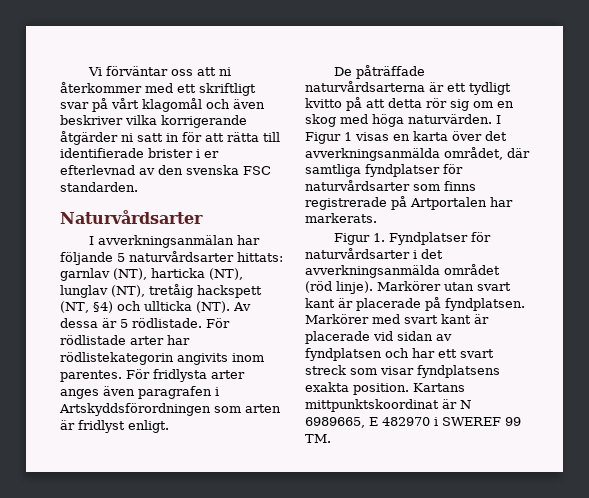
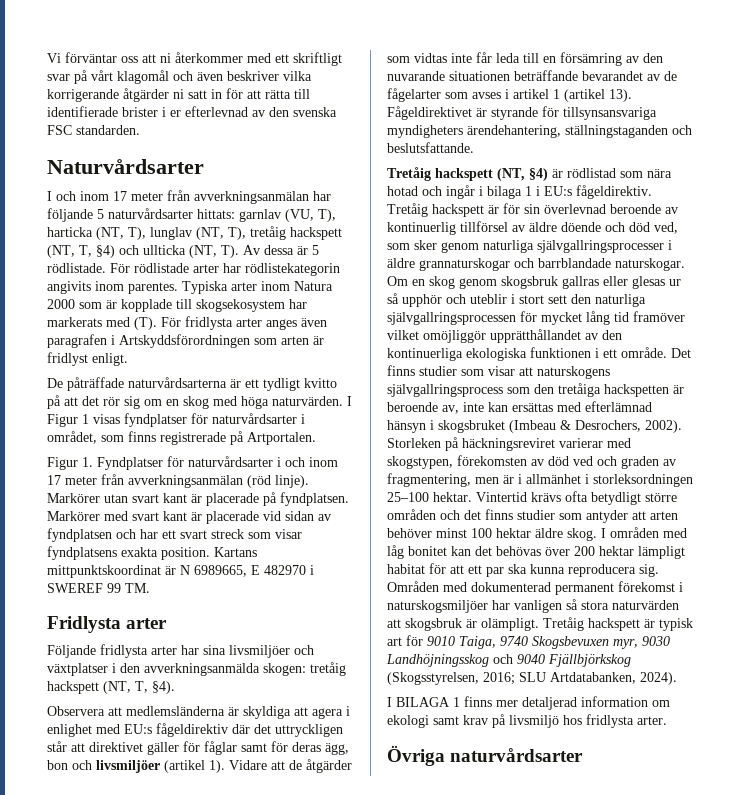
(95, 240) none -> [56,190,190,201] och inom 17 meter från
[113,268,243,280] [60,284,262,298] [60,301,89,313] (NT), harticka (NT), lunglav (NT), tretåig hackspett (NT, -> [285,209,336,222] [47,226,342,240] [47,245,92,258] (VU, T), harticka (NT, T), lunglav (NT, T), tretåig hackspett (NT, T,
[195,301,230,313] (NT). -> [189,245,239,258] (NT, T).
(122, 376) none -> [182,281,333,294] [47,299,307,312] [47,317,157,330] Typiska arter inom Natura 2000 som är kopplade till skogsekosystem har markerats med (T).
[388,98,422,108] detta -> [82,396,99,406] det
[393,131,507,141] [305,147,530,161] [305,164,361,177] en karta över det avverkningsanmälda området, där samtliga -> (120, 419) none
(410, 185) none -> [301,414,305,424] [47,431,97,444] i området,
[410,197,513,210] [305,213,377,223] Artportalen har markerats. -> [247,432,316,445] Artportalen.
[421,249,443,259] [305,264,500,278] det avverkningsanmälda området -> [285,457,338,467] [47,474,243,488] och inom 17 meter från avverkningsanmälan
(331, 438) none -> [47,616,168,633] [47,644,314,658] [47,662,346,676] [47,681,175,694] [47,706,350,719] [47,723,343,737] [47,741,349,755] [47,759,352,773] [387,52,663,66] [387,70,677,81] [387,88,632,102] [387,106,657,120] [387,125,692,138] [387,142,474,153] [387,167,672,181] [387,185,652,199] [387,203,678,217] [387,221,678,235] [387,240,672,253] [387,258,685,271] [387,276,681,289] [387,293,646,307] [387,311,685,325] [387,329,622,343] [387,347,691,361] [387,365,610,379] [387,383,684,397] [387,401,652,414] [387,420,682,433] [387,437,631,451] [387,455,676,469] [387,473,693,487] [387,491,677,505] [387,509,678,523] [387,527,687,541] [387,545,685,559] [387,563,659,577] [387,581,683,595] [387,599,679,613] [387,617,693,631] [387,635,670,649] [386,654,631,667] [387,672,677,685] [387,696,670,710] [387,714,667,728] [387,745,584,766] // Fridlysta arter // Följande fridlysta arter har sina livsmiljöer och växtplatser i den avverkningsanmälda skogen: tretåig hackspett (NT, T, §4). // Observera att medlemsländerna är skyldiga att agera i enlighet med EU:s fågeldirektiv där det uttryckligen står att direktivet gäller för fåglar samt för deras ägg, bon och livsmiljöer (artikel 1). Vidare att de åtgärder som vidtas inte får leda till en försämring av den nuvarande situationen beträffande bevarandet av de fågelarter som avses i artikel 1 (artikel 13). Fågeldirektivet är styrande för tillsynsansvariga myndigheters ärendehantering, ställningstaganden och beslutsfattande. // Tretåig hackspett (NT, §4) är rödlistad som nära hotad och ingår i bilaga 1 i EU:s fågeldirektiv. Tretåig hackspett är för sin överlevnad beroende av kontinuerlig tillförsel av äldre döende och död ved, som sker genom naturliga självgallringsprocesser i äldre grannaturskogar och barrblandade naturskogar. Om en skog genom skogsbruk gallras eller glesas ur så upphör och uteblir i stort sett den naturliga självgallringsprocessen för mycket lång tid framöver vilket omöjliggör upprätthållandet av den kontinuerliga ekologiska funktionen i ett område. Det finns studier som visar att naturskogens självgallringsprocess som den tretåiga hackspetten är beroende av, inte kan ersättas med efterlämnad hänsyn i skogsbruket (Imbeau & Desrochers, 2002). Storleken på häckningsreviret varierar med skogstypen, förekomsten av död ved och graden av fragmentering, men är i allmänhet i storleksordningen 25–100 hektar. Vintertid krävs ofta betydligt större områden och det finns studier som antyder att arten behöver minst 100 hektar äldre skog. I områden med låg bonitet kan det behövas över 200 hektar lämpligt habitat för att ett par ska kunna reproducera sig. Områden med dokumenterad permanent förekomst i naturskogsmiljöer har vanligen så stora naturvärden att skogsbruk är olämpligt. Tretåig hackspett är typisk art för 9010 Taiga, 9740 Skogsbevuxen myr, 9030 Landhöjningsskog och 9040 Fjällbjörkskog (Skogsstyrelsen, 2016; SLU Artdatabanken, 2024). // I BILAGA 1 finns mer detaljerad information om ekologi samt krav på livsmiljö hos fridlysta arter. // Övriga naturvårdsarter

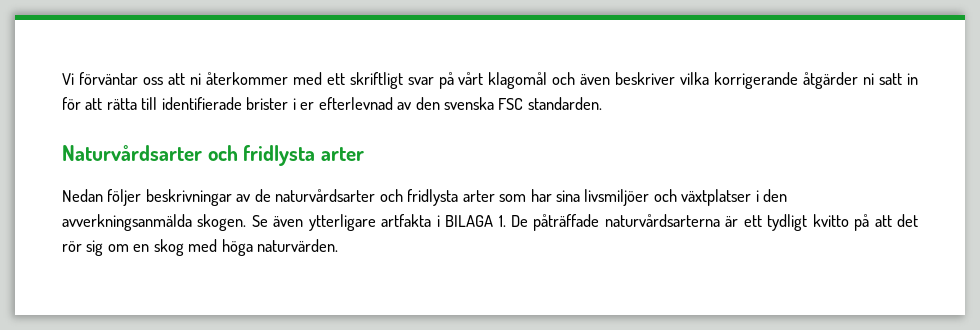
[47,190,331,204] [47,208,336,222] [47,226,342,240] [47,245,319,258] [47,263,340,276] [47,281,333,294] [47,299,307,312] [47,316,327,330] [47,334,324,348] [47,352,128,366] // I och inom 17 meter från avverkningsanmälan har följande 5 naturvårdsarter hittats: garnlav (VU, T), harticka (NT, T), lunglav (NT, T), tretåig hackspett (NT, T, §4) och ullticka (NT, T). Av dessa är 5 rödlistade. För rödlistade arter har rödlistekategorin angivits inom parentes. Typiska arter inom Natura 2000 som är kopplade till skogsekosystem har markerats med (T). För fridlysta arter anges även paragrafen i Artskyddsförordningen som arten är fridlyst enligt. // -> [207,145,365,166] [62,189,788,206] [62,214,506,231] och fridlysta arter // Nedan följer beskrivningar av de naturvårdsarter och fridlysta arter som har sina livsmiljöer och växtplatser i den avverkningsanmälda skogen. Se även ytterligare artfakta i BILAGA 1.
[347,396,352,406] [47,413,305,427] [47,431,316,445] [47,456,338,470] [47,474,309,488] [47,492,349,506] [47,511,331,524] [47,528,302,542] [47,546,257,560] [47,565,314,578] [47,583,150,593] [47,616,168,633] [47,644,314,658] [47,662,346,676] [47,681,175,694] [47,706,350,719] [47,723,343,737] [47,741,349,755] [47,759,352,773] [387,52,663,66] [387,70,677,81] [387,88,632,102] [387,106,657,120] [387,125,692,138] [387,142,474,153] [387,167,672,181] [387,185,652,199] [387,203,678,217] [387,221,678,235] [387,240,672,253] [387,258,685,271] [387,276,681,289] [387,293,646,307] [387,311,685,325] [387,329,622,343] [387,347,691,361] [387,365,610,379] [387,383,684,397] [387,401,652,414] [387,420,682,433] [387,437,631,451] [387,455,676,469] [387,473,693,487] [387,491,677,505] [387,509,678,523] [387,527,687,541] [387,545,685,559] [387,563,659,577] [387,581,683,595] [387,599,679,613] [387,617,693,631] [387,635,670,649] [386,654,631,667] [387,672,677,685] [387,696,670,710] [387,714,667,728] [387,745,584,766] I Figur 1 visas fyndplatser för naturvårdsarter i området, som finns registrerade på Artportalen. // Figur 1. Fyndplatser för naturvårdsarter i och inom 17 meter från avverkningsanmälan (röd linje). Markörer utan svart kant är placerade på fyndplatsen. Markörer med svart kant är placerade vid sidan av fyndplatsen och har ett svart streck som visar fyndplatsens exakta position. Kartans mittpunktskoordinat är N 6989665, E 482970 i SWEREF 99 TM. // Fridlysta arter // Följande fridlysta arter har sina livsmiljöer och växtplatser i den avverkningsanmälda skogen: tretåig hackspett (NT, T, §4). // Observera att medlemsländerna är skyldiga att agera i enlighet med EU:s fågeldirektiv där det uttryckligen står att direktivet gäller för fåglar samt för deras ägg, bon och livsmiljöer (artikel 1). Vidare att de åtgärder som vidtas inte får leda till en försämring av den nuvarande situationen beträffande bevarandet av de fågelarter som avses i artikel 1 (artikel 13). Fågeldirektivet är styrande för tillsynsansvariga myndigheters ärendehantering, ställningstaganden och beslutsfattande. // Tretåig hackspett (NT, §4) är rödlistad som nära hotad och ingår i bilaga 1 i EU:s fågeldirektiv. Tretåig hackspett är för sin överlevnad beroende av kontinuerlig tillförsel av äldre döende och död ved, som sker genom naturliga självgallringsprocesser i äldre grannaturskogar och barrblandade naturskogar. Om en skog genom skogsbruk gallras eller glesas ur så upphör och uteblir i stort sett den naturliga självgallringsprocessen för mycket lång tid framöver vilket omöjliggör upprätthållandet av den kontinuerliga ekologiska funktionen i ett område. Det finns studier som visar att naturskogens självgallringsprocess som den tretåiga hackspetten är beroende av, inte kan ersättas med efterlämnad hänsyn i skogsbruket (Imbeau & Desrochers, 2002). Storleken på häckningsreviret varierar med skogstypen, förekomsten av död ved och graden av fragmentering, men är i allmänhet i storleksordningen 25–100 hektar. Vintertid krävs ofta betydligt större områden och det finns studier som antyder att arten behöver minst 100 hektar äldre skog. I områden med låg bonitet kan det behövas över 200 hektar lämpligt habitat för att ett par ska kunna reproducera sig. Områden med dokumenterad permanent förekomst i naturskogsmiljöer har vanligen så stora naturvärden att skogsbruk är olämpligt. Tretåig hackspett är typisk art för 9010 Taiga, 9740 Skogsbevuxen myr, 9030 Landhöjningsskog och 9040 Fjällbjörkskog (Skogsstyrelsen, 2016; SLU Artdatabanken, 2024). // I BILAGA 1 finns mer detaljerad information om ekologi samt krav på livsmiljö hos fridlysta arter. // Övriga naturvårdsarter -> (339, 245) none

